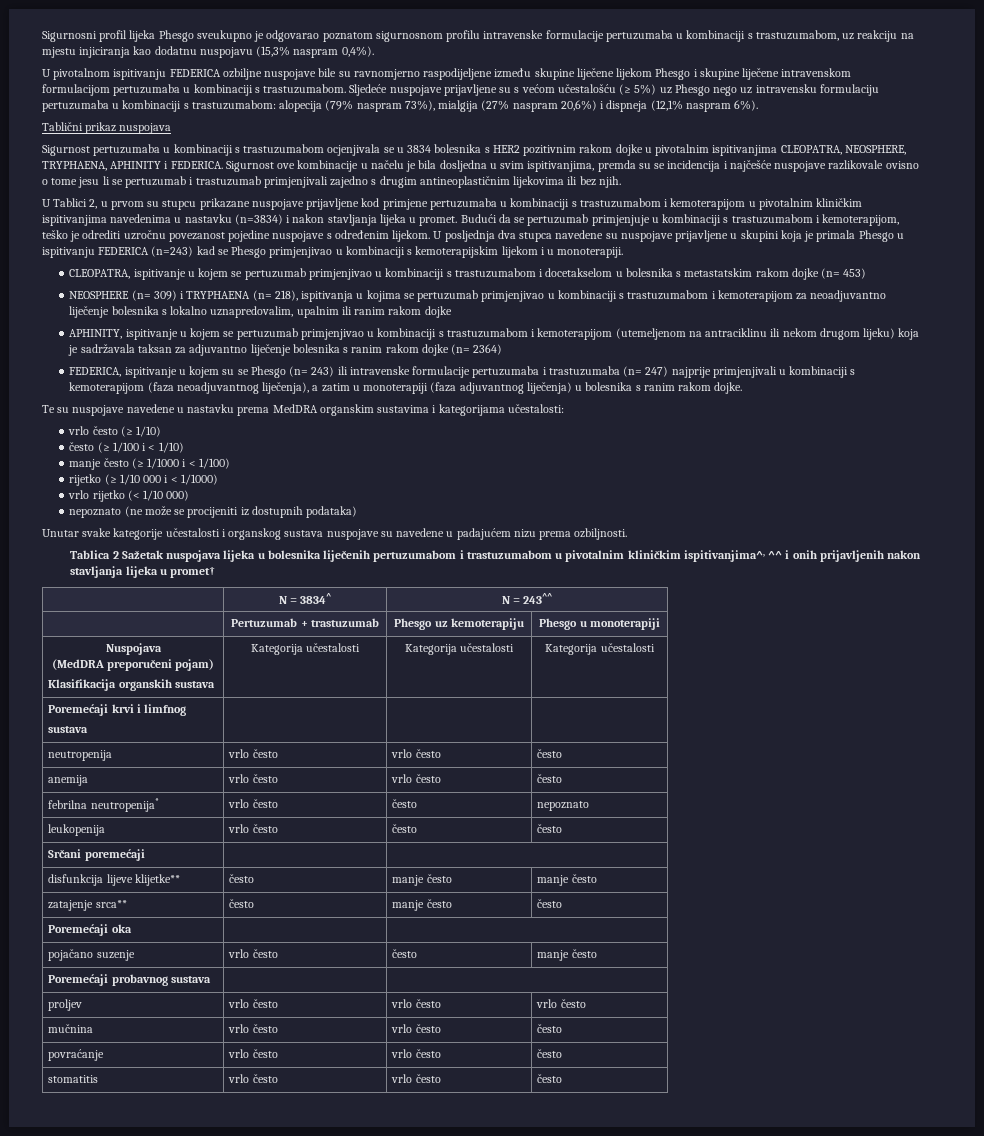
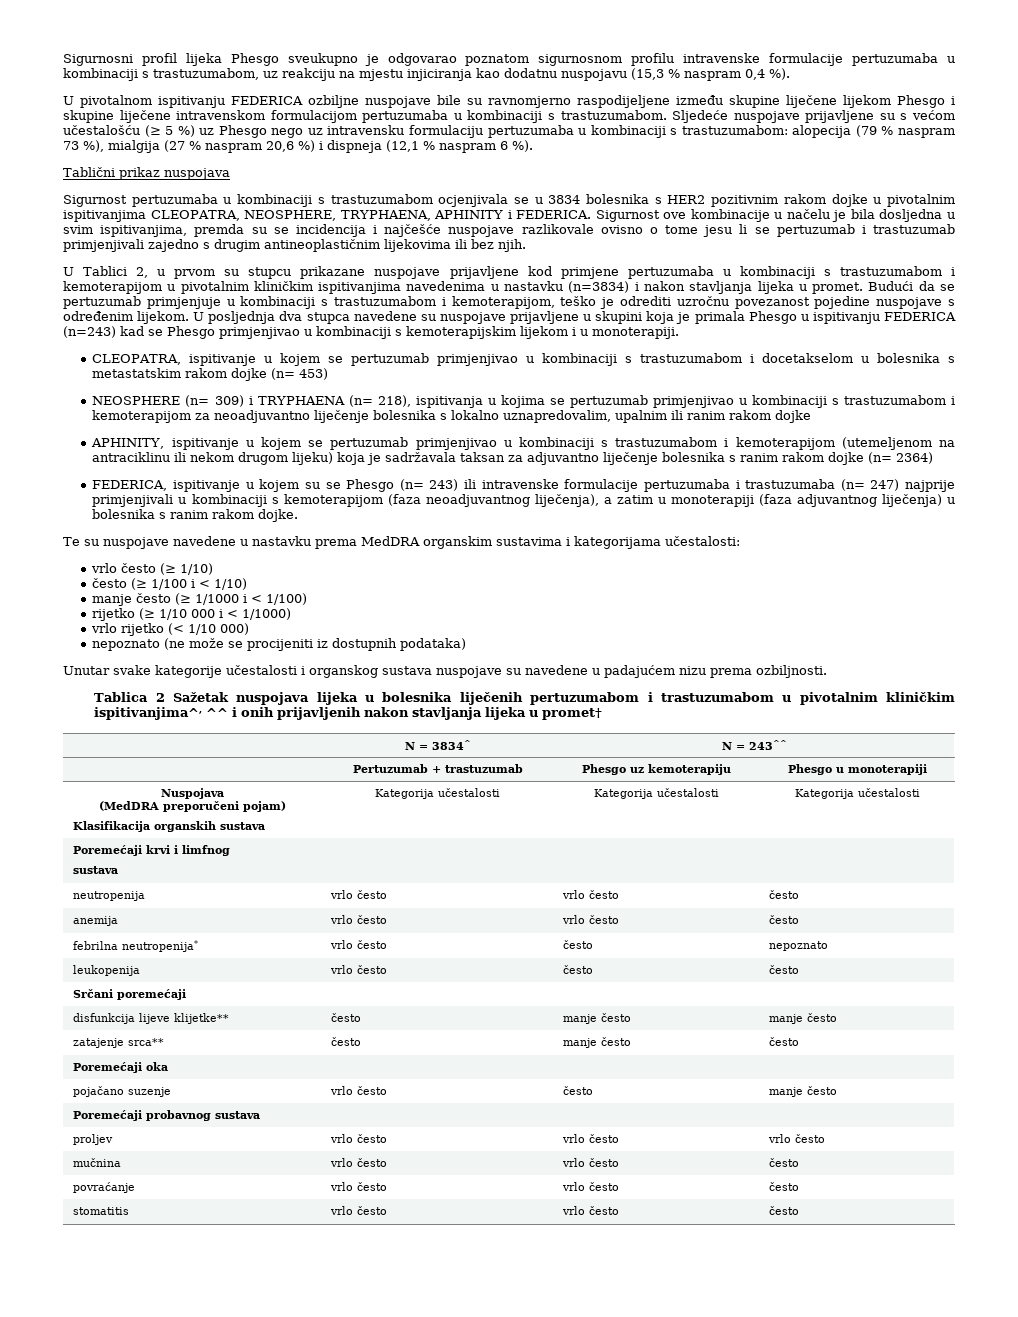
[256,46,374,58] (15,3% naspram 0,4%). -> [631,68,790,81] (15,3 % naspram 0,4 %).
[634,84,657,95] 5%) -> [165,125,195,137] 5 %)
[325,100,759,112] (79% naspram 73%), mialgija (27% naspram 20,6%) i dispneja (12,1% naspram 6%). -> [855,125,955,138] [63,140,533,153] (79 % naspram 73 %), mialgija (27 % naspram 20,6 %) i dispneja (12,1 % naspram 6 %).

